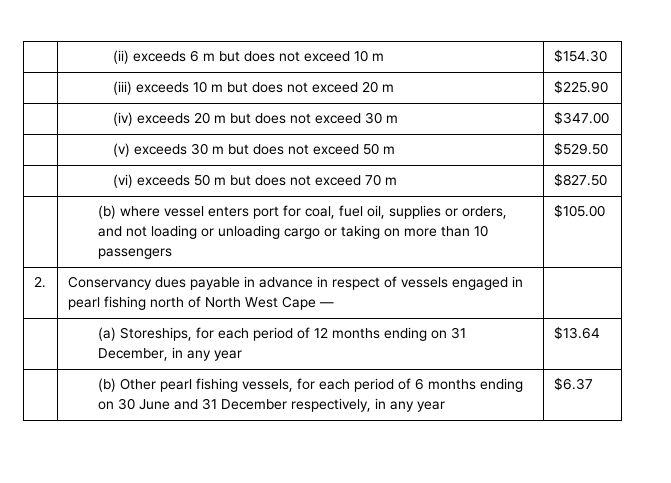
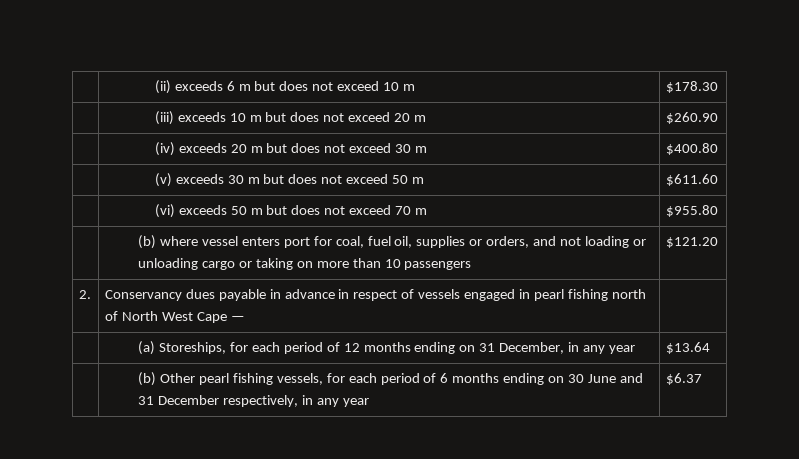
[553,49,607,63] $154.30 -> [665,81,718,93] $178.30
[553,80,608,94] $225.90 -> [665,112,718,124] $260.90
[553,111,609,125] $347.00 -> [665,143,718,155] $400.80
[553,142,608,156] $529.50 -> [665,174,718,186] $611.60
[553,173,607,187] $827.50 -> [665,205,718,217] $955.80
[553,204,605,218] $105.00 -> [665,237,718,248] $121.20

